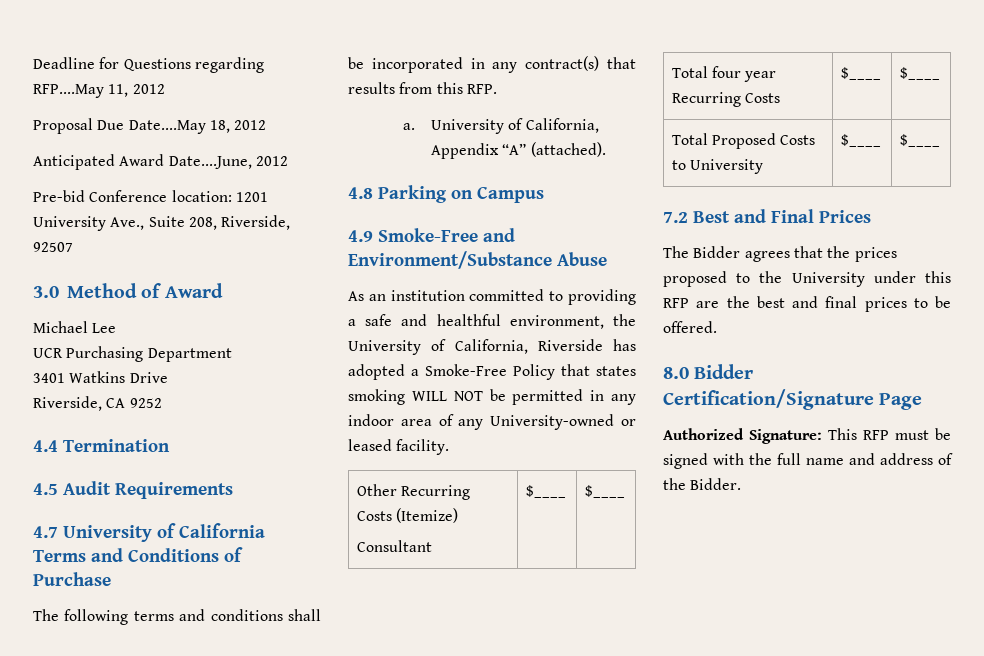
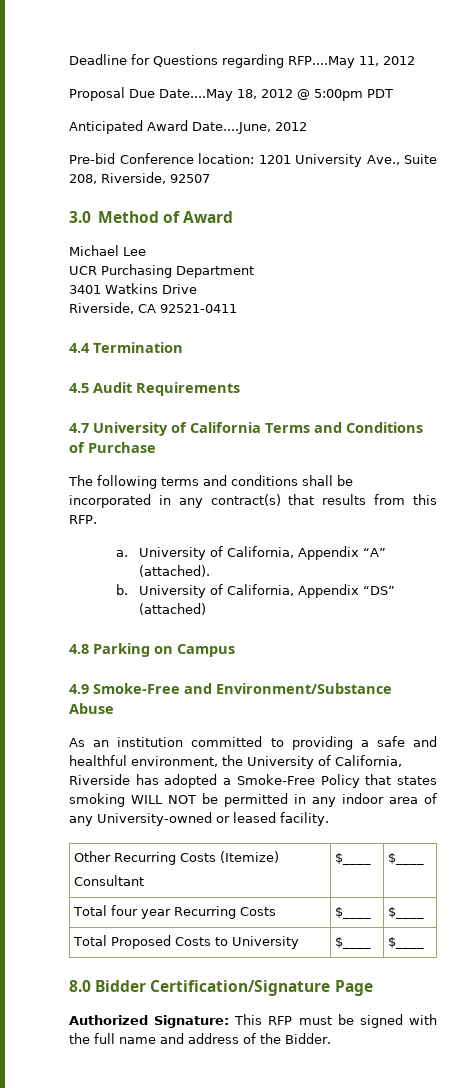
(267, 125) none -> [297,89,393,101] @ 5:00pm PDT
[129,398,162,408] 9252 -> [160,304,237,313] 92521-0411
(606, 149) none -> [115,584,395,598] [138,603,206,615] // b. University of California, Appendix “DS” (attached)
[663,209,871,223] [663,246,897,262] [663,271,951,287] [663,296,951,312] [663,321,717,333] // 7.2 Best and Final Prices // The Bidder agrees that the prices proposed to the University under this RFP are the best and final prices to be offered. -> (425, 943) none

